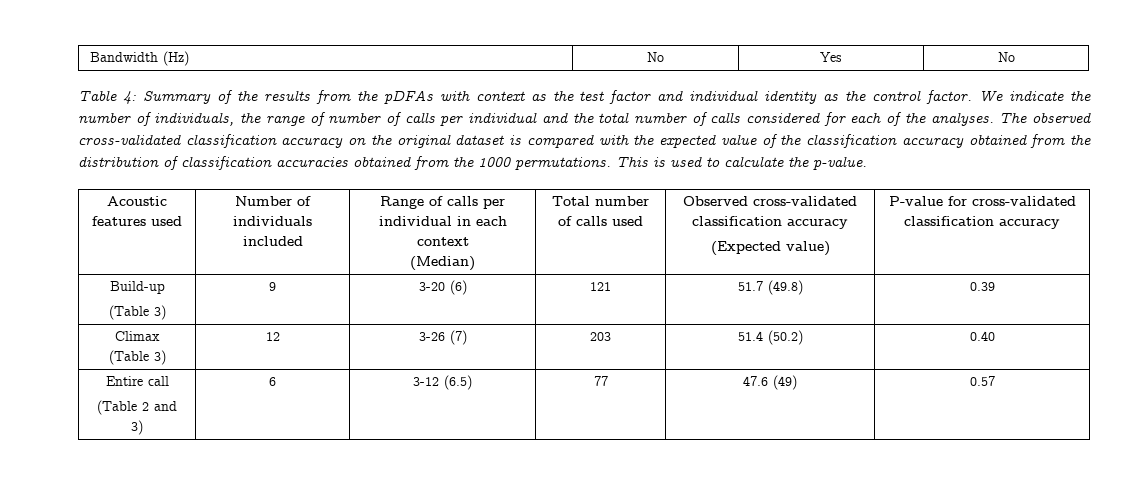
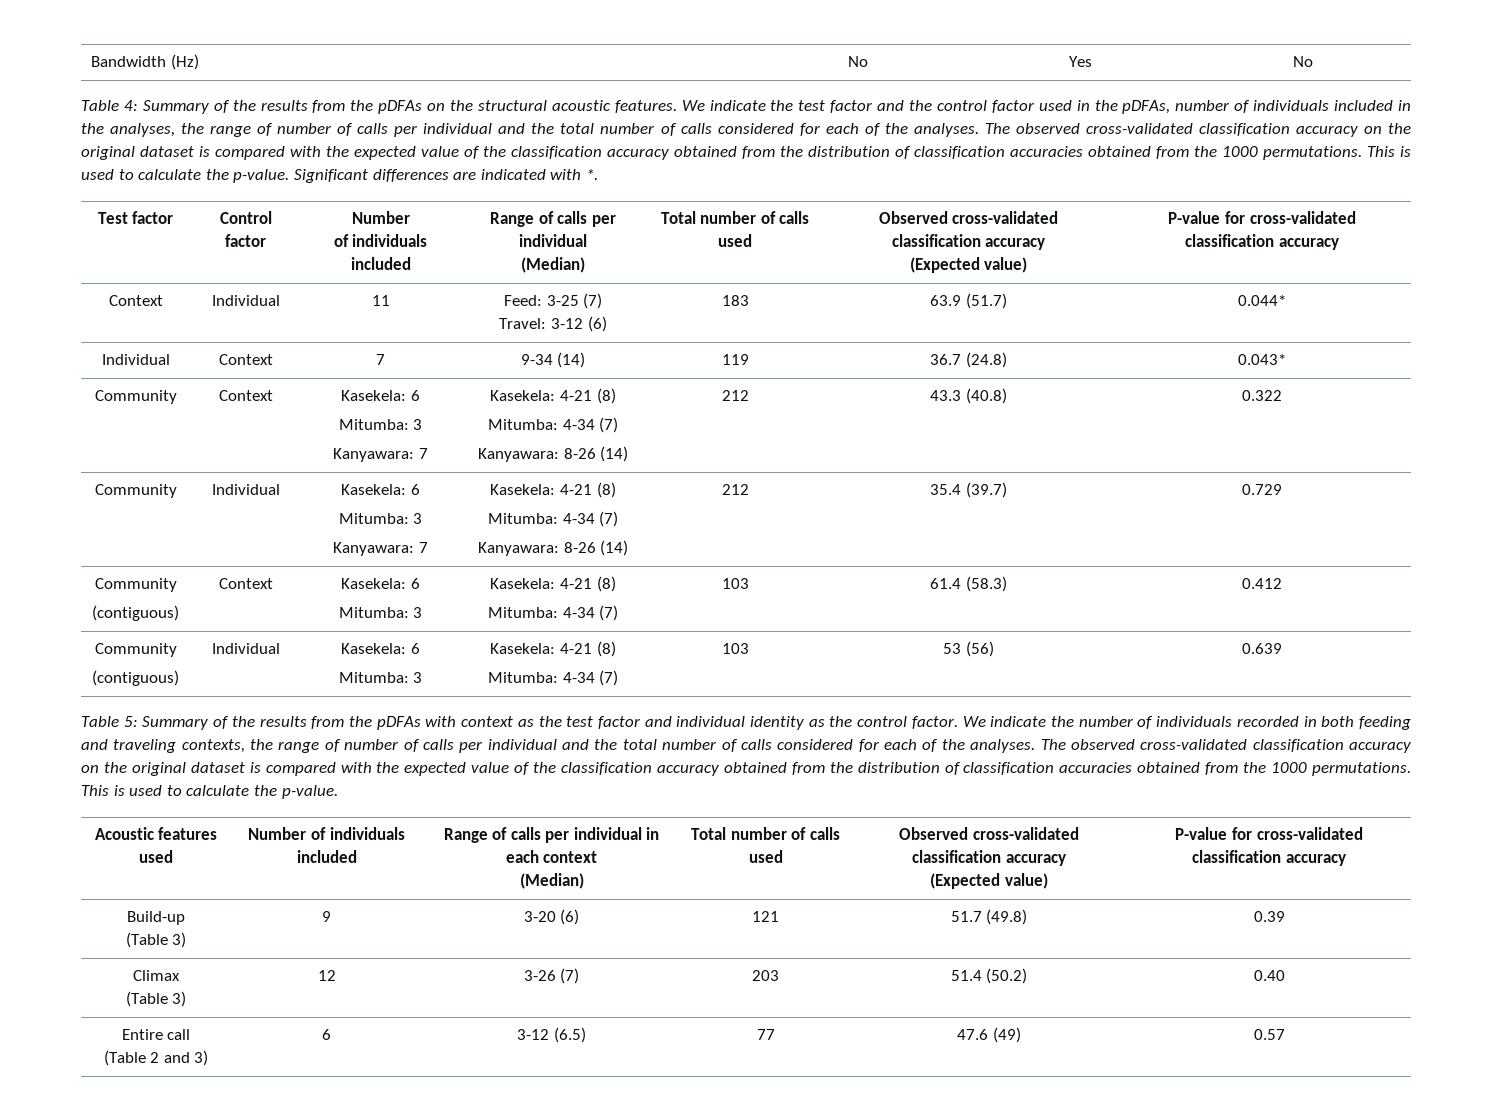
(433, 97) none -> [427,100,1411,114] [81,123,1412,137] [81,146,1411,160] [81,169,598,183] [97,211,174,224] [219,211,272,224] [225,234,266,247] [351,211,410,224] [333,234,428,247] [350,257,411,270] [490,211,616,227] [519,234,587,247] [521,257,585,273] [660,211,810,224] [718,234,752,247] [878,211,1059,224] [891,234,1046,250] [909,257,1028,273] [1168,211,1356,224] [1185,234,1339,250] [108,295,163,306] [211,295,280,306] [371,295,390,306] [503,293,603,309] [499,316,607,332] [721,295,749,306] [930,293,1007,309] [1238,295,1286,306] [101,354,170,365] [218,354,273,365] [376,354,385,365] [520,352,586,368] [721,354,749,365] [930,352,1007,368] [1238,354,1286,365] [94,390,177,404] [218,390,273,401] [341,390,420,401] [338,419,423,430] [333,448,428,462] [490,388,616,404] [487,417,619,433] [477,446,629,462] [721,390,749,401] [930,388,1007,404] [1242,390,1282,401] [94,484,177,498] [211,484,280,495] [341,484,420,495] [338,513,423,524] [333,542,428,556] [490,482,616,498] [487,511,619,527] [477,540,629,556] [721,484,749,495] [930,482,1007,498] [1242,484,1282,495] [94,578,177,592] [92,605,179,621] [218,578,273,589] [341,578,420,589] [338,607,423,618] [490,576,616,592] [487,605,619,621] [721,578,749,589] [930,576,1007,592] [1242,578,1282,589] [94,643,177,657] [92,670,179,686] [211,643,280,654] [341,643,420,654] [338,672,423,683] [490,641,616,657] [487,670,619,686] [721,643,749,654] [943,641,994,657] [1242,643,1282,654] [81,716,421,730] on the structural acoustic features. We indicate the test factor and the control factor used in the pDFAs, number of individuals included in the analyses, the range of number of calls per individual and the total number of calls considered for each of the analyses. The observed cross-validated classification accuracy on the original dataset is compared with the expected value of the classification accuracy obtained from the distribution of classification accuracies obtained from the 1000 permutations. This is used to calculate the p-value. Significant differences are indicated with *. // Test factor | Control factor | Number // of individuals included | Range of calls per individual // (Median) | Total number of calls used | Observed cross-validated classification accuracy // (Expected value) | P-value for cross-validated classification accuracy // Context | Individual | 11 | Feed: 3-25 (7) // Travel: 3-12 (6) | 183 | 63.9 (51.7) | 0.044* // Individual | Context | 7 | 9-34 (14) | 119 | 36.7 (24.8) | 0.043* // Community | Context | Kasekela: 6 // Mitumba: 3 // Kanyawara: 7 | Kasekela: 4-21 (8) // Mitumba: 4-34 (7) // Kanyawara: 8-26 (14) | 212 | 43.3 (40.8) | 0.322 // Community | Individual | Kasekela: 6 // Mitumba: 3 // Kanyawara: 7 | Kasekela: 4-21 (8) // Mitumba: 4-34 (7) // Kanyawara: 8-26 (14) | 212 | 35.4 (39.7) | 0.729 // Community // (contiguous) | Context | Kasekela: 6 // Mitumba: 3 | Kasekela: 4-21 (8) // Mitumba: 4-34 (7) | 103 | 61.4 (58.3) | 0.412 // Community // (contiguous) | Individual | Kasekela: 6 // Mitumba: 3 | Kasekela: 4-21 (8) // Mitumba: 4-34 (7) | 103 | 53 (56) | 0.639 // Table 5: Summary of the results from the pDFAs
[154,112,235,126] individuals, -> [1156,716,1412,730] [81,739,245,753] individuals recorded in both feeding and traveling contexts,

